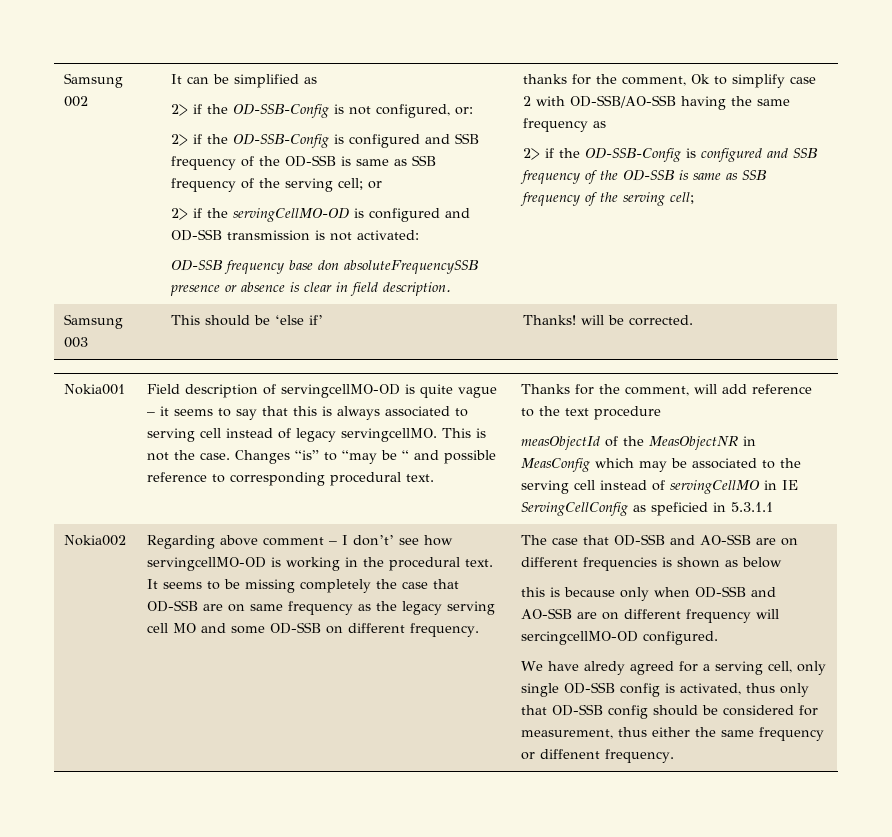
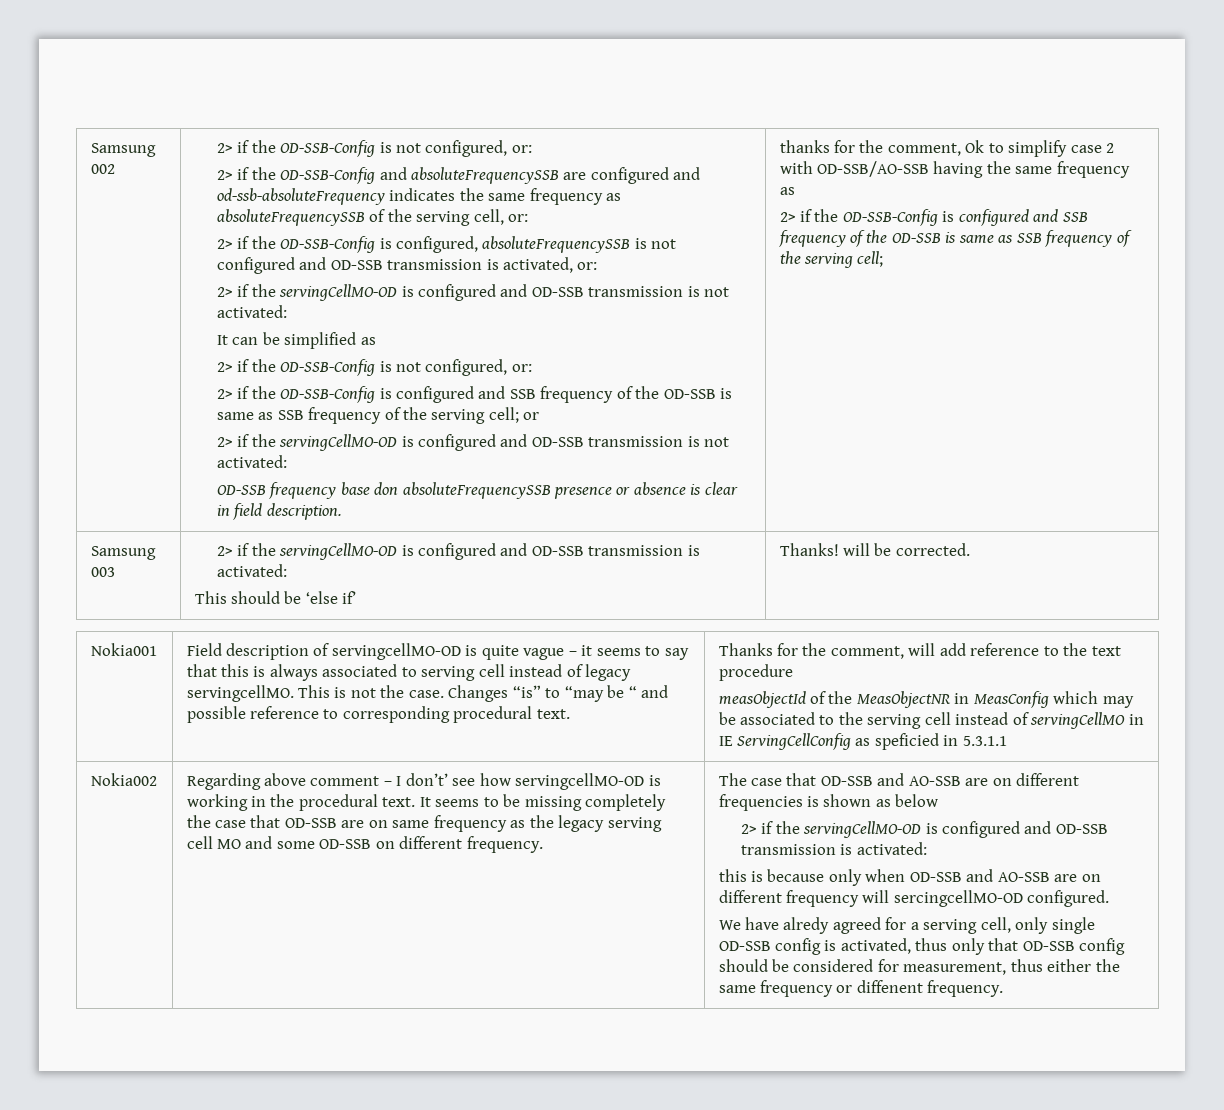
(89, 101) none -> [216,140,532,157] [216,167,701,184] [216,188,621,205] [216,209,528,226] [216,236,677,253] [216,257,598,274] [216,284,730,301] [216,305,287,318] 2> if the OD-SSB-Config is not configured, or: // 2> if the OD-SSB-Config and absoluteFrequencySSB are configured and od-ssb-absoluteFrequency indicates the same frequency as absoluteFrequencySSB of the serving cell, or: // 2> if the OD-SSB-Config is configured, absoluteFrequencySSB is not configured and OD-SSB transmission is activated, or: // 2> if the servingCellMO-OD is configured and OD-SSB transmission is not activated: //
(89, 342) none -> [216,543,700,560] [216,564,287,577] 2> if the servingCellMO-OD is configured and OD-SSB transmission is activated: //
(783, 562) none -> [740,821,1108,838] [740,842,927,855] // 2> if the servingCellMO-OD is configured and OD-SSB transmission is activated:

